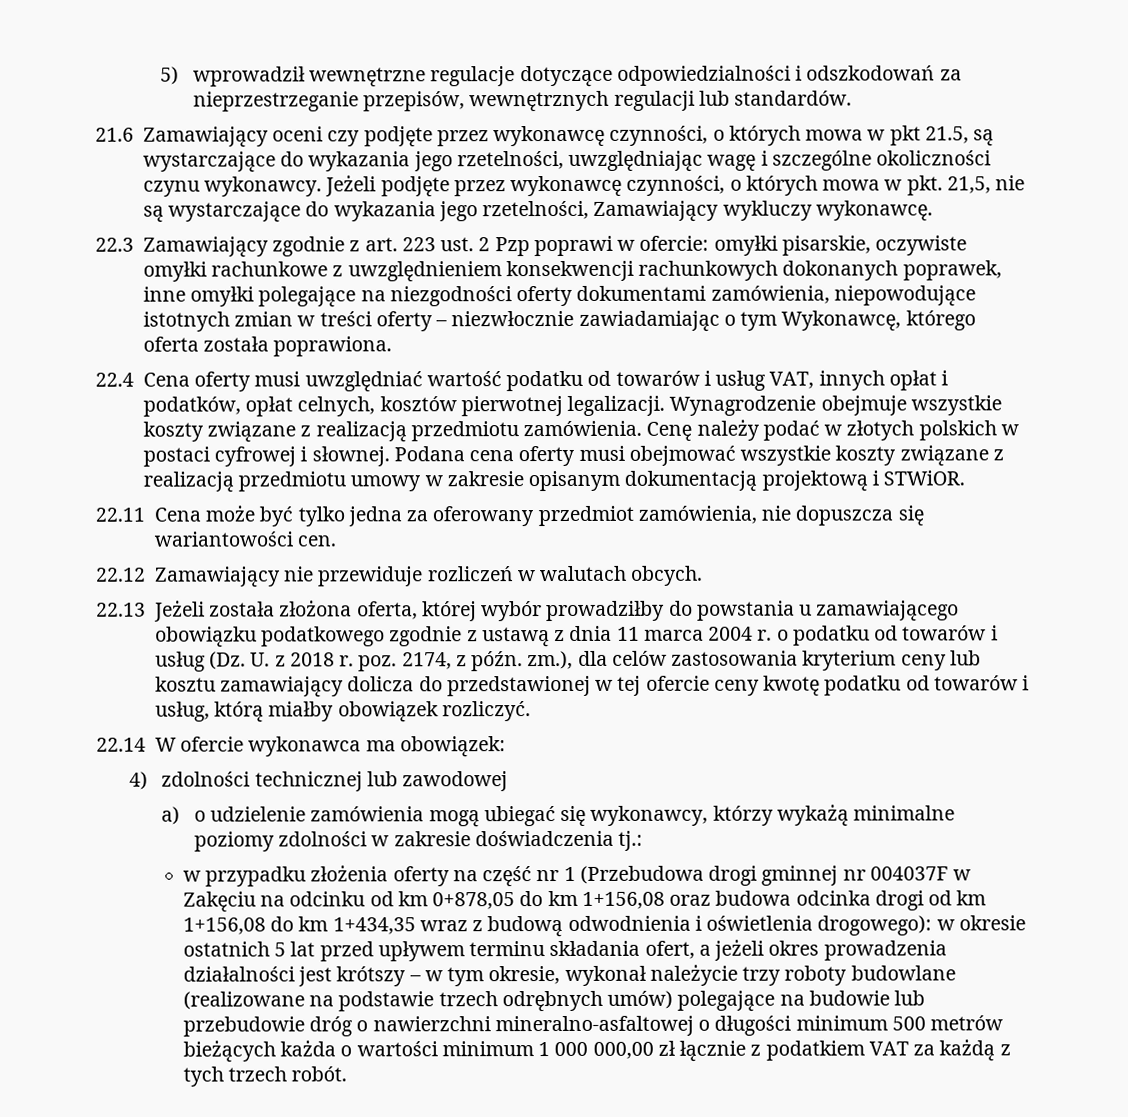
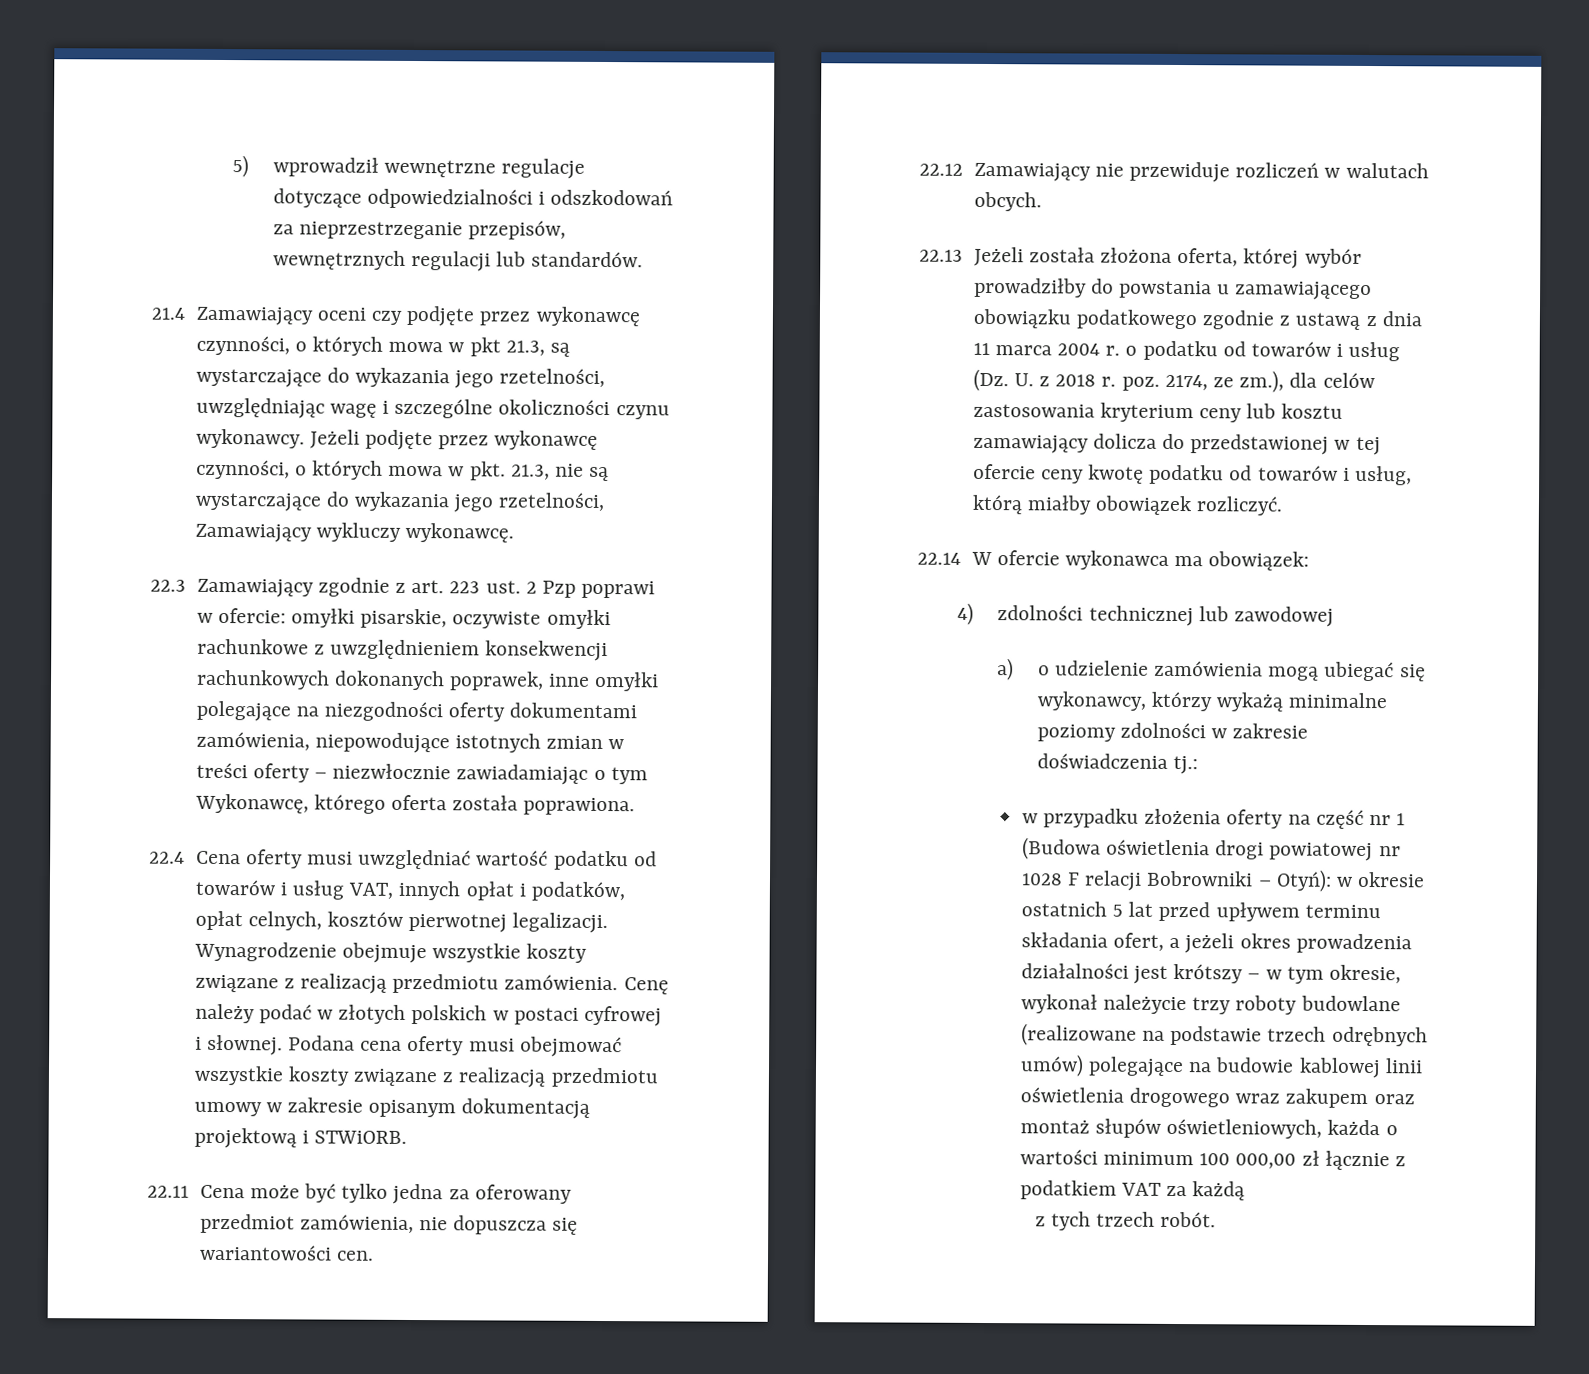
[95,127,134,142] 21.6 -> [151,307,185,320] 21.4
[924,126,969,144] 21.5, -> [505,340,545,356] 21.3,
[946,176,991,194] 21,5, -> [510,464,550,480] 21.3,
[883,470,966,486] STWiOR. -> [313,1130,407,1144] STWiORB.
[455,651,524,672] z późn. -> [1212,377,1234,388] ze
[579,865,972,886] [182,890,987,912] [182,915,933,938] (Przebudowa drogi gminnej nr 004037F w Zakęciu na odcinku od km 0+878,05 do km 1+156,08 oraz budowa odcinka drogi od km 1+156,08 do km 1+434,35 wraz z budową odwodnienia i oświetlenia drogowego): -> [1021,837,1401,862] [1020,869,1332,892] (Budowa oświetlenia drogi powiatowej nr 1028 F relacji Bobrowniki – Otyń):
[894,990,926,1006] [182,1015,1004,1037] [182,1040,276,1063] lub przebudowie dróg o nawierzchni mineralno-asfaltowej o długości minimum 500 metrów bieżących -> [1298,1057,1423,1079] [1019,1087,1415,1109] [1019,1118,1323,1139] kablowej linii oświetlenia drogowego wraz zakupem oraz montaż słupów oświetleniowych,
[538,1041,589,1057] 1 000 -> [1199,1153,1231,1166] 100
(996, 1050) none -> (1246, 1191) //

